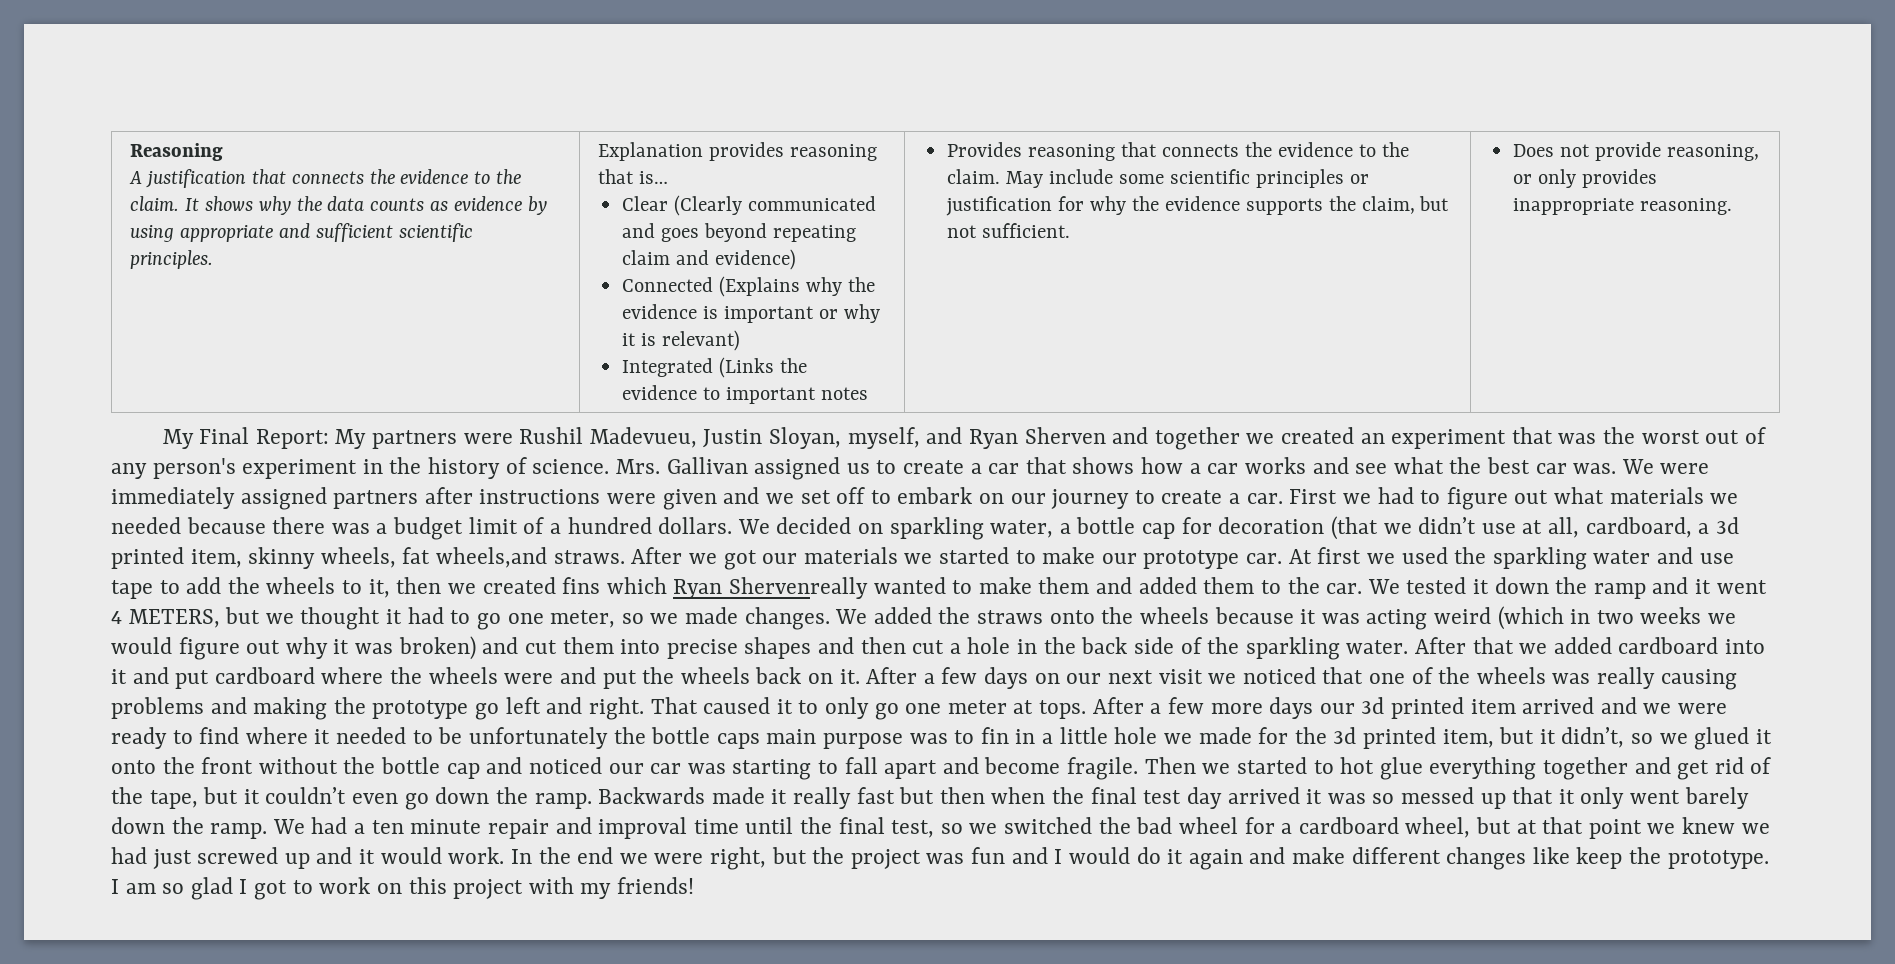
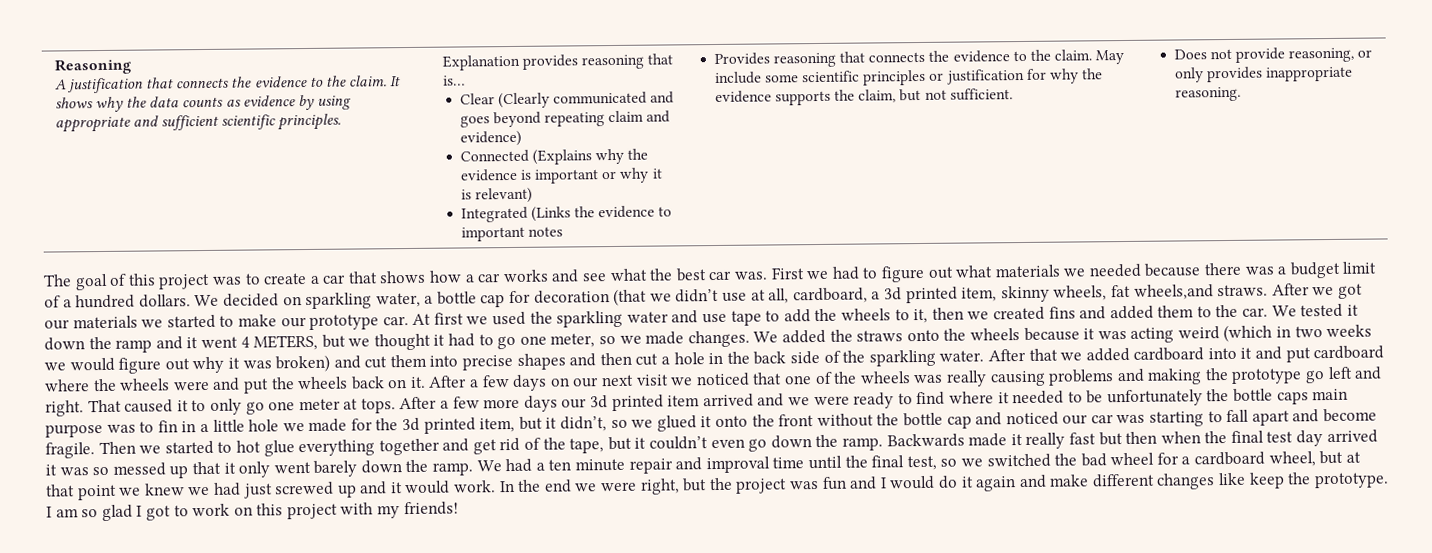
[162,427,1766,450] [111,457,870,480] My Final Report: My partners were Rushil Madevueu, Justin Sloyan, myself, and Ryan Sherven and together we created an experiment that was the worst out of any person's experiment in the history of science. Mrs. Gallivan assigned us -> [43,273,242,291] The goal of this project was
[1621,459,1710,474] [111,487,1283,510] We were immediately assigned partners after instructions were given and we set off to embark on our journey to create a car. -> (768, 275) none
[606,577,1090,599] which Ryan Shervenreally wanted to make them -> (1076, 312) none

